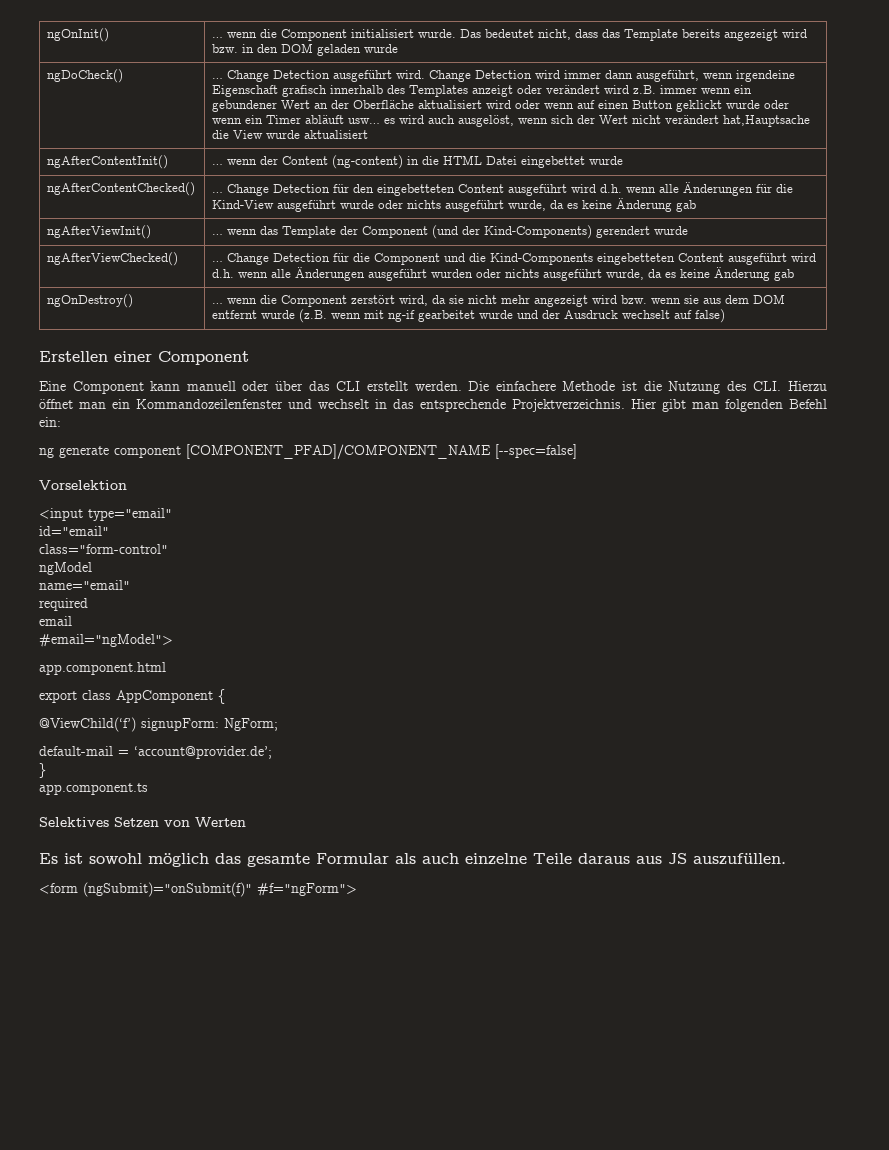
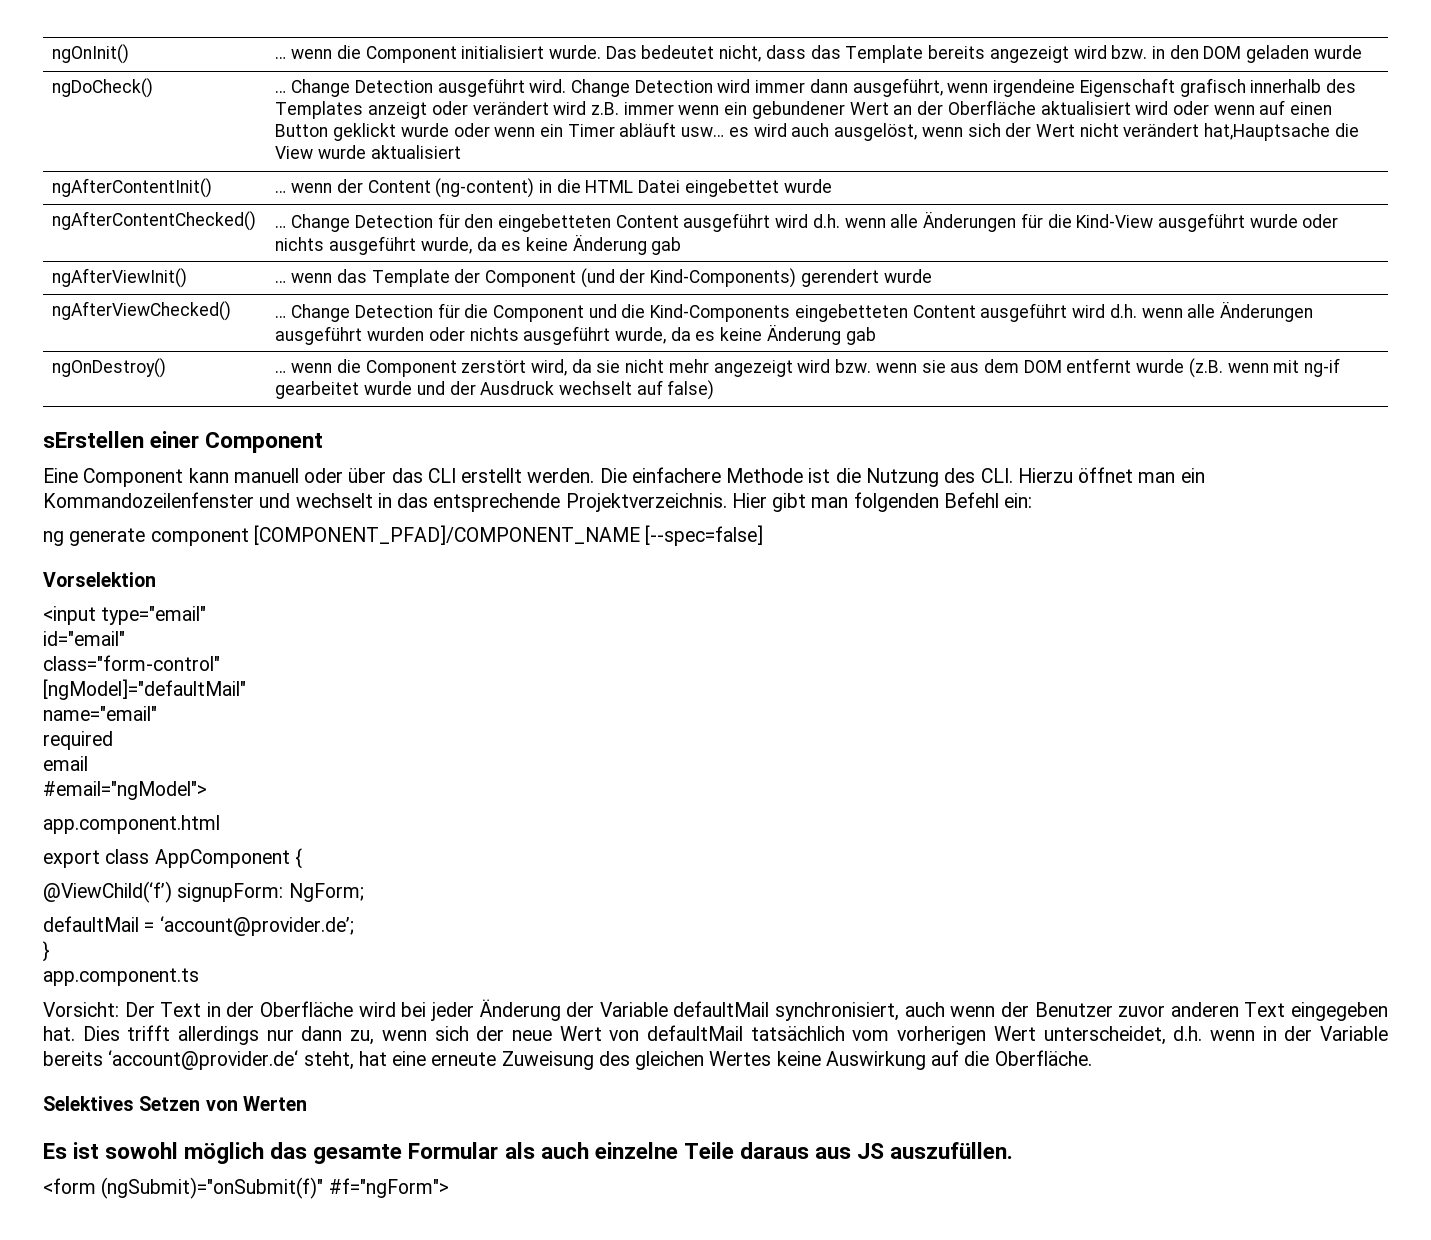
[39,351,108,362] Erstellen -> [43,431,144,448] sErstellen
[39,562,92,575] ngModel -> [43,679,246,700] [ngModel]="defaultMail"
[39,746,113,756] default-mail -> [43,916,139,932] defaultMail
(148, 789) none -> [43,999,1388,1021] [43,1025,1388,1045] [43,1050,1092,1070] // Vorsicht: Der Text in der Oberfläche wird bei jeder Änderung der Variable defaultMail synchronisiert, auch wenn der Benutzer zuvor anderen Text eingegeben hat. Dies trifft allerdings nur dann zu, wenn sich der neue Wert von defaultMail tatsächlich vom vorherigen Wert unterscheidet, d.h. wenn in der Variable bereits ‘account@provider.de‘ steht, hat eine erneute Zuweisung des gleichen Wertes keine Auswirkung auf die Oberfläche.

